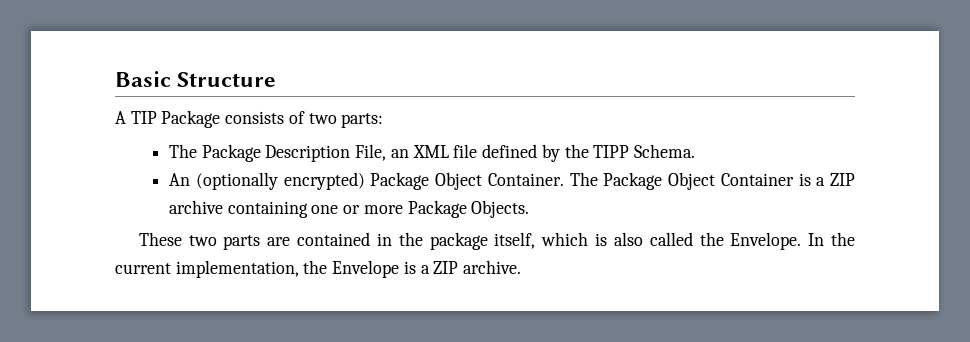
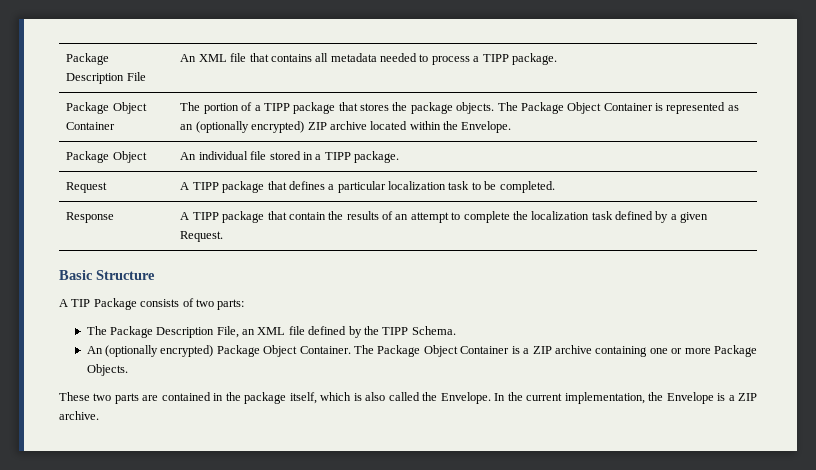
(115, 79) none -> [66,53,110,65] [66,72,146,84] [180,53,557,65] [66,102,147,114] [66,122,116,130] [180,102,739,114] [180,121,512,133] [66,151,147,163] [180,151,400,163] [66,182,108,193] [180,181,555,193] [66,212,115,223] [180,211,709,223] [180,231,224,242] Package Description File | An XML file that contains all metadata needed to process a TIPP package. // Package Object Container | The portion of a TIPP package that stores the package objects. The Package Object Container is represented as an (optionally encrypted) ZIP archive located within the Envelope. // Package Object | An individual file stored in a TIPP package. // Request | A TIPP package that defines a particular localization task to be completed. // Response | A TIPP package that contain the results of an attempt to complete the localization task defined by a given Request. //

